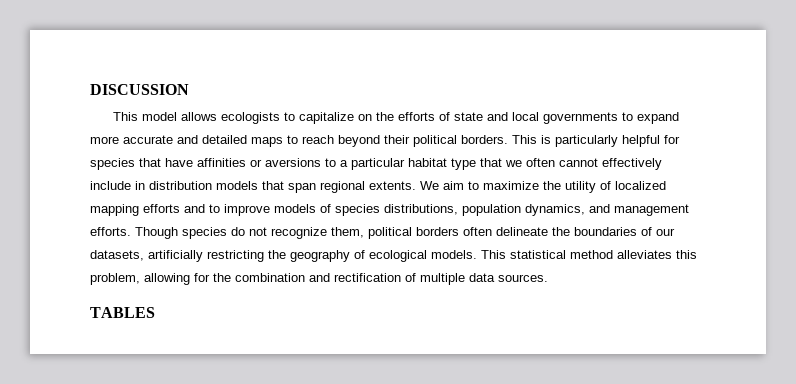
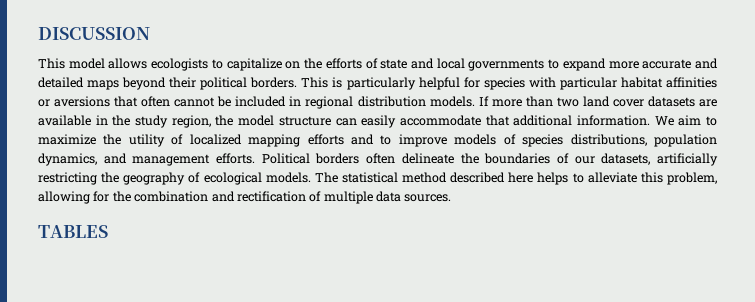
[287,135,334,144] to reach -> (120, 85) none
[139,158,662,170] [90,181,416,193] that have affinities or aversions to a particular habitat type that we often cannot effectively include in distribution models that span regional extents. -> [528,77,718,90] [38,96,717,109] [38,115,650,128] with particular habitat affinities or aversions that often cannot be included in regional distribution models. If more than two land cover datasets are available in the study region, the model structure can easily accommodate that additional information.
[135,227,412,239] Though species do not recognize them, political -> [261,153,310,164] Political
[481,250,506,259] This -> [314,172,338,183] The
[617,250,672,259] alleviates -> [450,172,637,185] described here helps to alleviate

